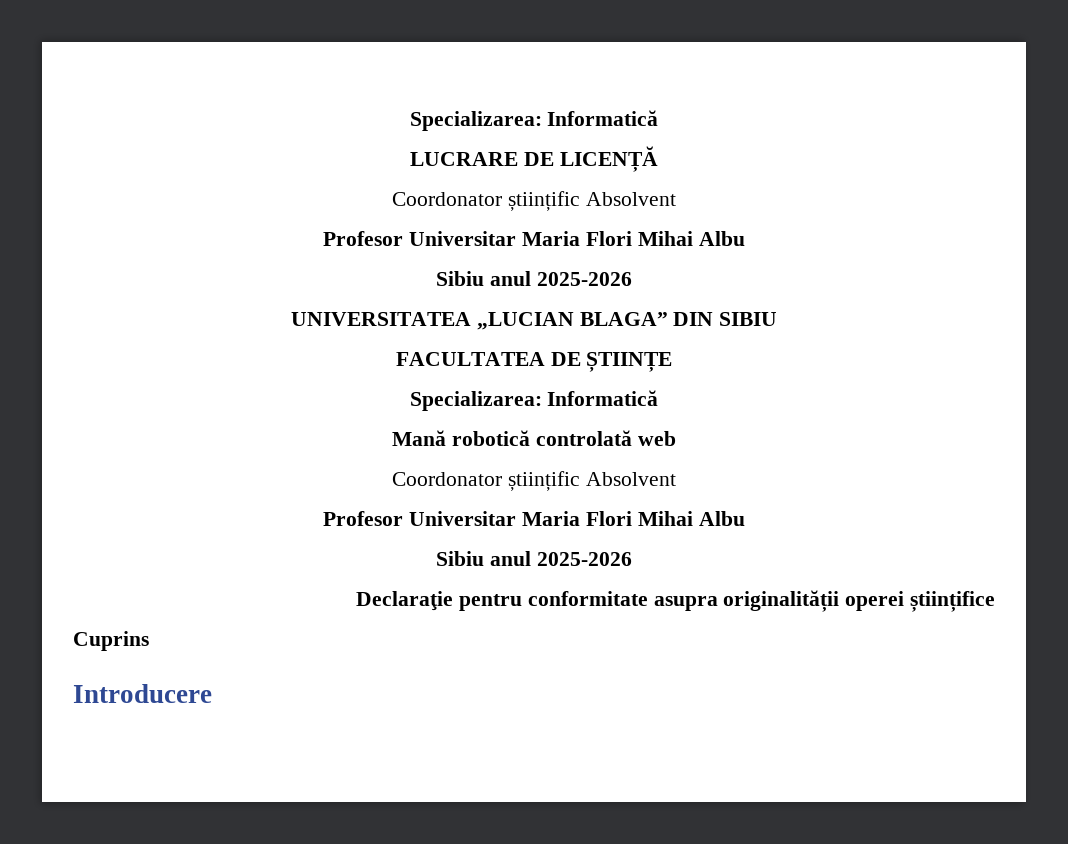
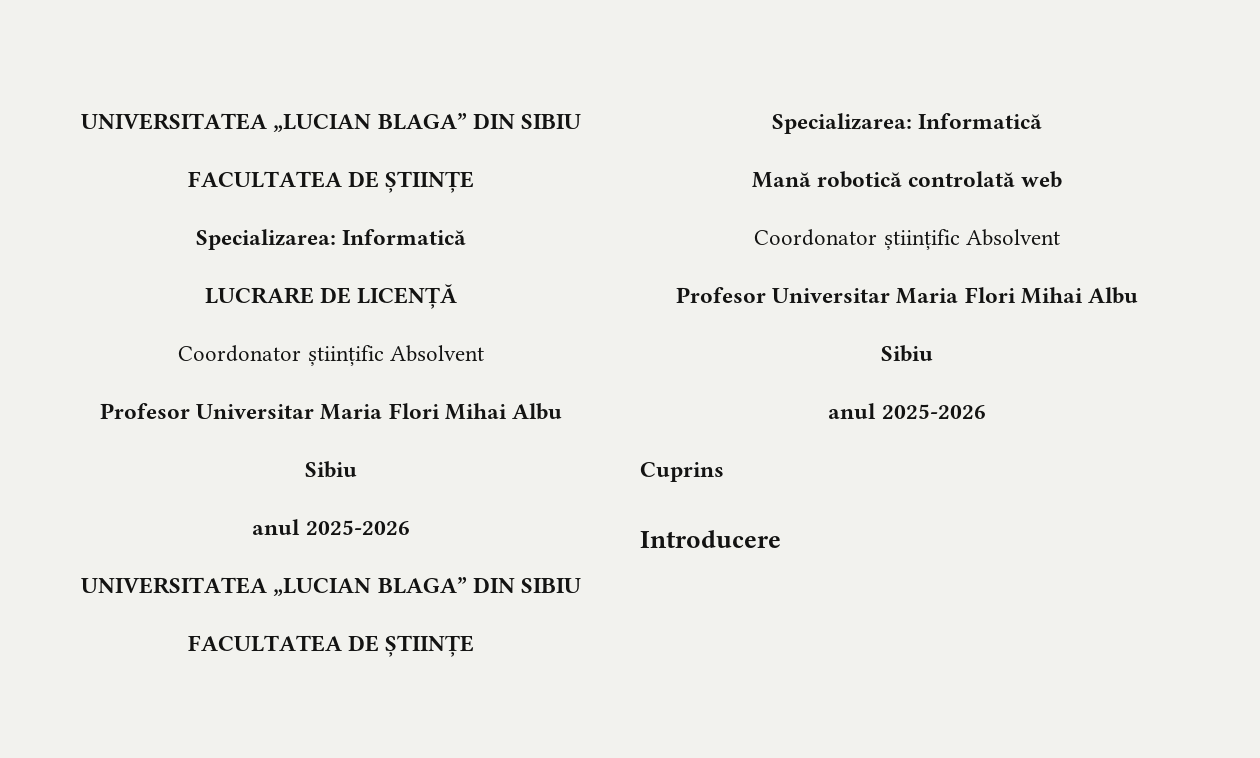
(409, 121) none -> [81,113,581,132] [187,171,475,193] UNIVERSITATEA „LUCIAN BLAGA” DIN SIBIU // FACULTATEA DE ȘTIINȚE //
(485, 278) none -> (357, 469) //
[490,551,632,566] [356,590,995,612] anul 2025-2026 // Declaraţie pentru conformitate asupra originalității operei științifice -> [828,403,986,419] // anul 2025-2026

